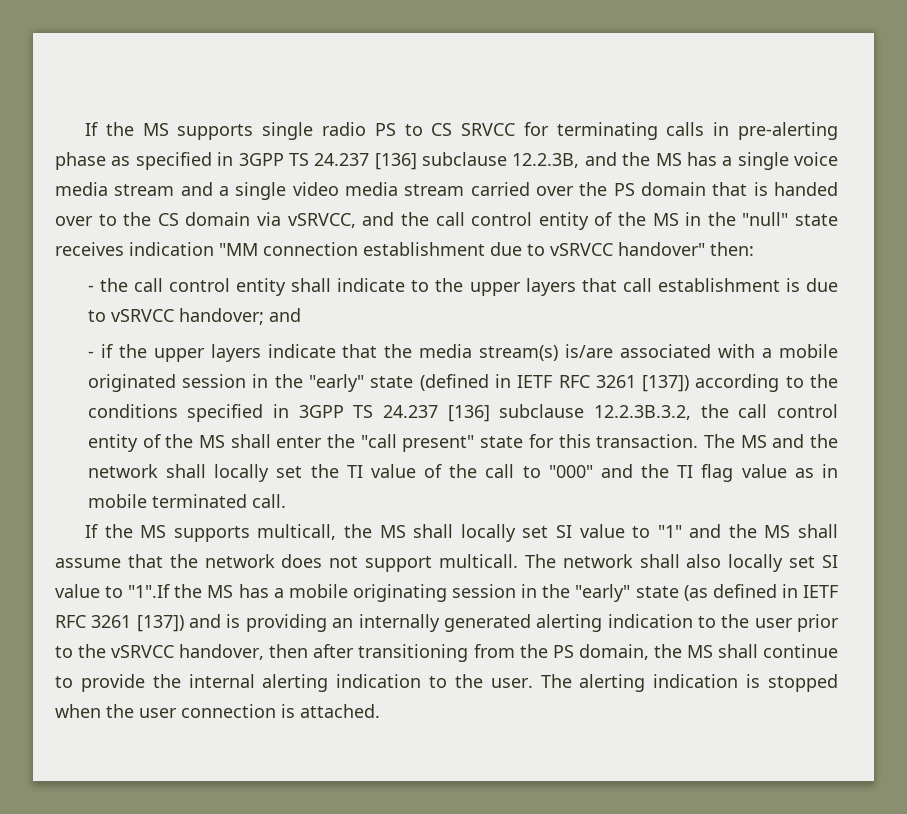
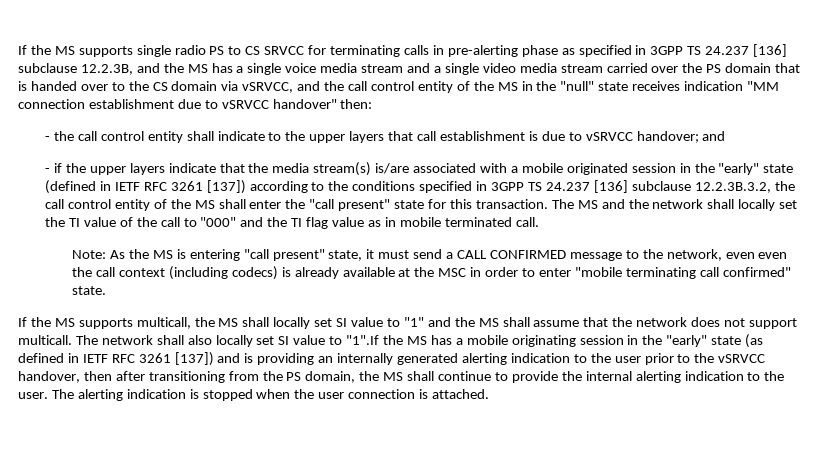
(286, 501) none -> [72,249,788,261] [72,266,791,280] [72,286,107,295] // Note: As the MS is entering "call present" state, it must send a CALL CONFIRMED message to the network, even even the call context (including codecs) is already available at the MSC in order to enter "mobile terminating call confirmed" state.

